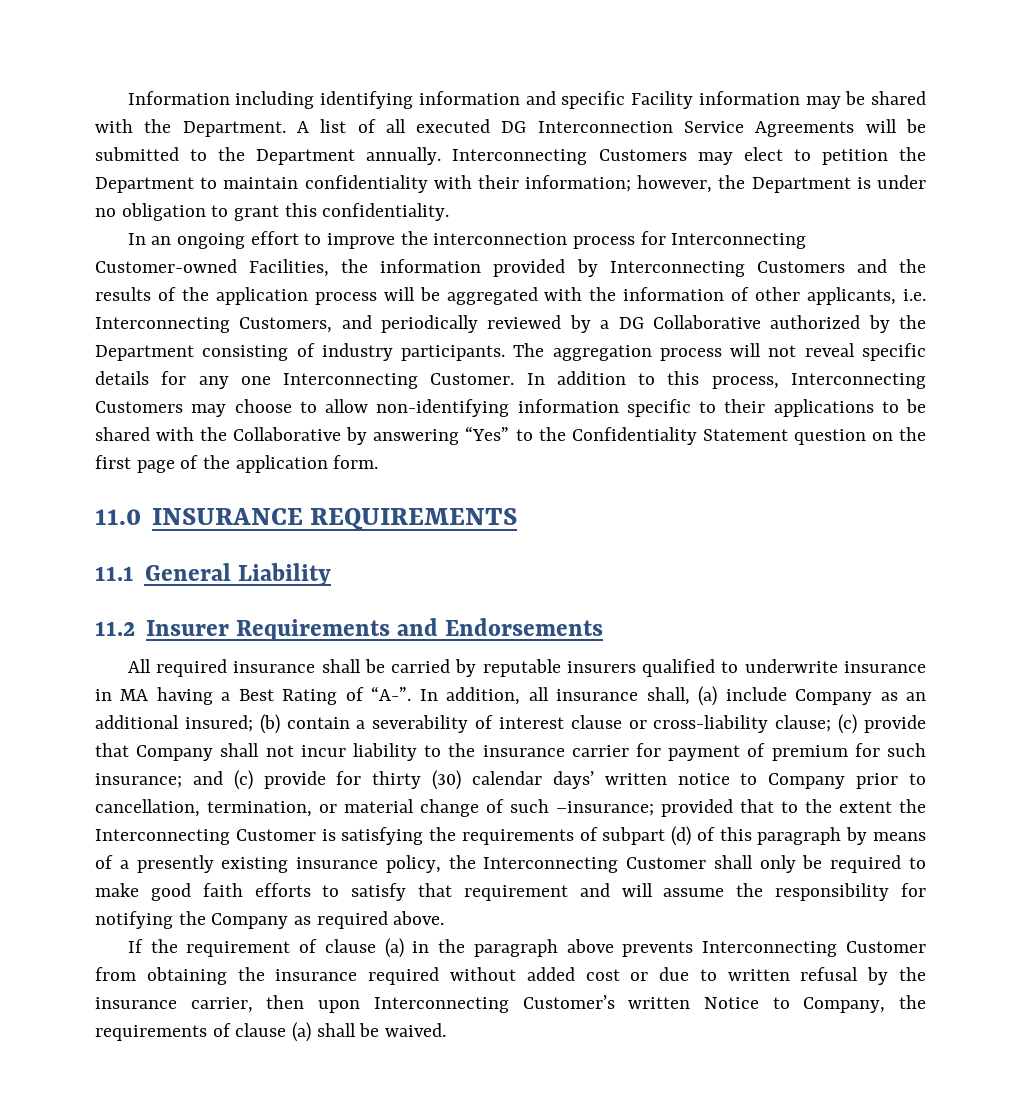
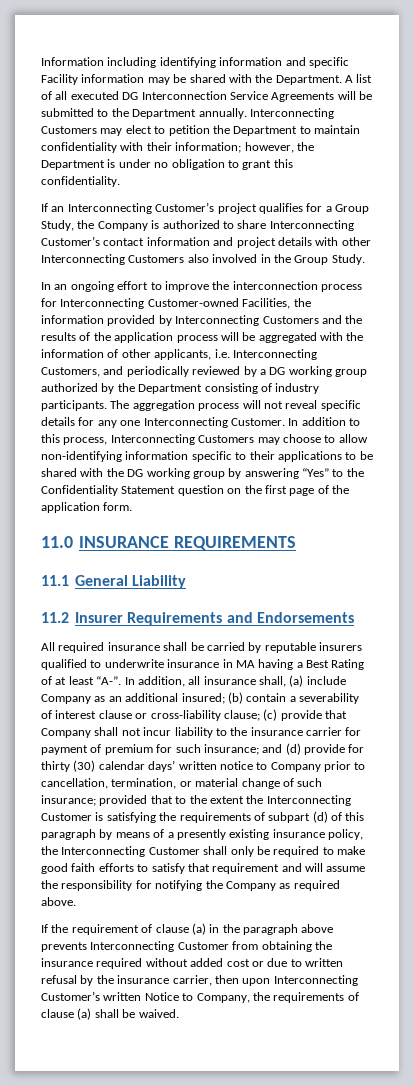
(450, 212) none -> [41,202,369,214] [41,220,354,231] [41,236,371,248] [41,254,365,265] // If an Interconnecting Customer’s project qualifies for a Group Study, the Company is authorized to share Interconnecting Customer’s contact information and project details with other Interconnecting Customers also involved in the Group Study.
[652,315,761,329] Collaborative -> [288,366,367,377] working group
[233,427,342,441] Collaborative -> [127,468,225,479] DG working group
(364, 694) none -> [55,676,94,685] at least
[233,770,253,790] (c) -> [285,743,301,755] (d)
[556,801,654,816] –insurance; -> [41,795,96,806] insurance;

